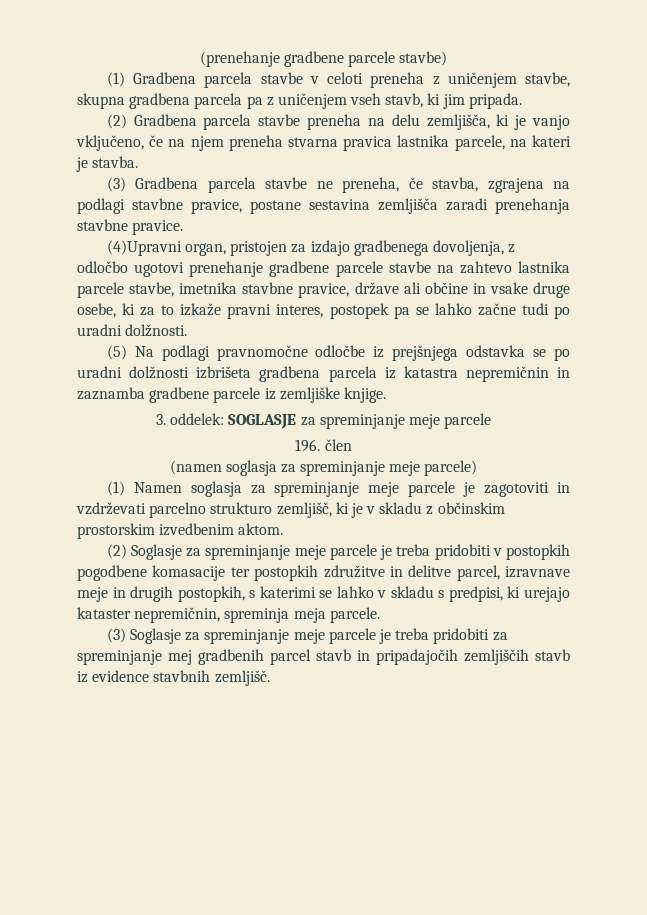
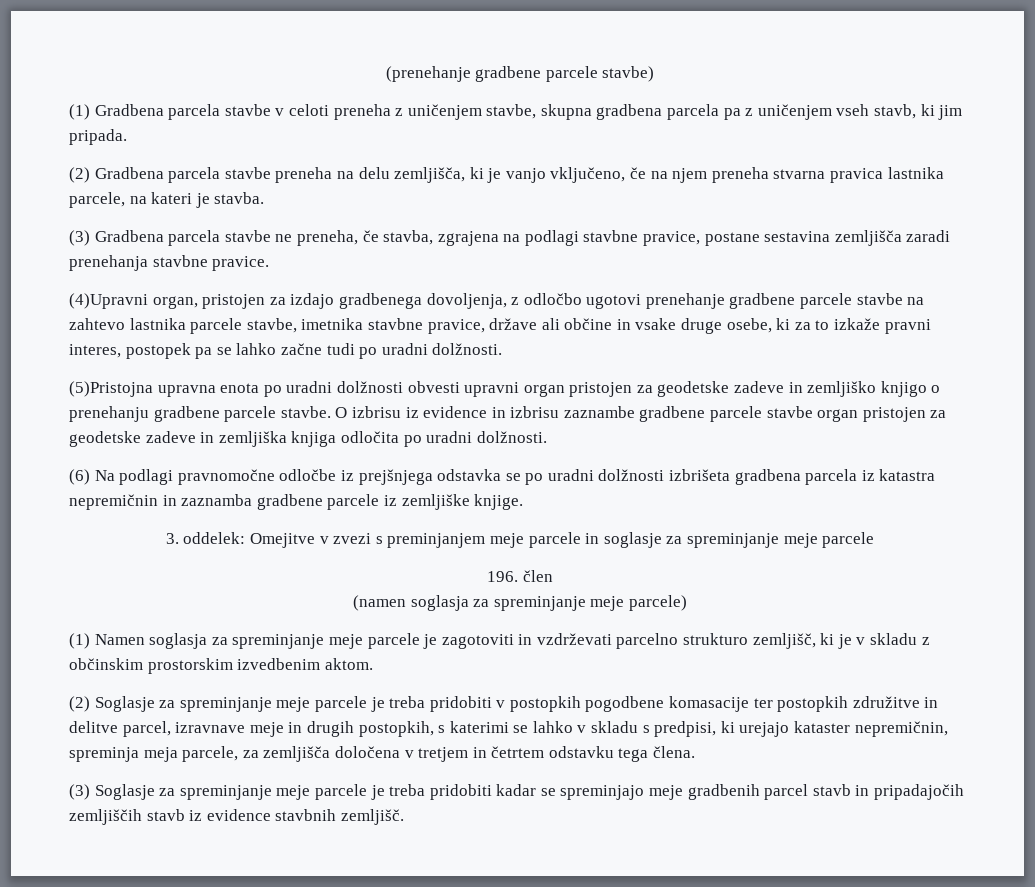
[106,345,127,360] (5) -> [69,381,941,397] [69,406,947,422] [69,431,547,447] [69,469,90,485] (5)Pristojna upravna enota po uradni dolžnosti obvesti upravni organ pristojen za geodetske zadeve in zemljiško knjigo o prenehanju gradbene parcele stavbe. O izbrisu iz evidence in izbrisu zaznambe gradbene parcele stavbe organ pristojen za geodetske zadeve in zemljiška knjiga odločita po uradni dolžnosti. // (6)
[228,414,297,429] SOGLASJE -> [250,532,662,548] Omejitve v zvezi s preminjanjem meje parcele in soglasje
[329,607,380,623] parcele. -> [182,746,696,762] parcele, za zemljišča določena v tretjem in četrtem odstavku tega člena.
[492,632,508,641] [77,650,192,665] za spreminjanje mej -> [496,784,684,800] kadar se spreminjajo meje

